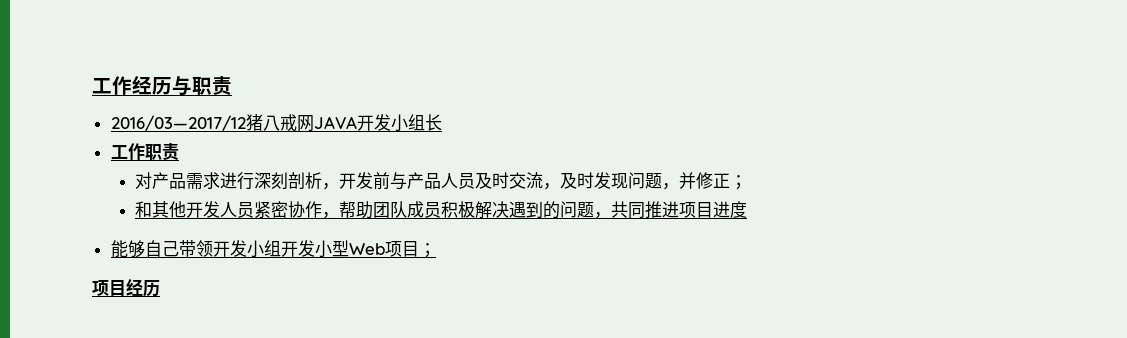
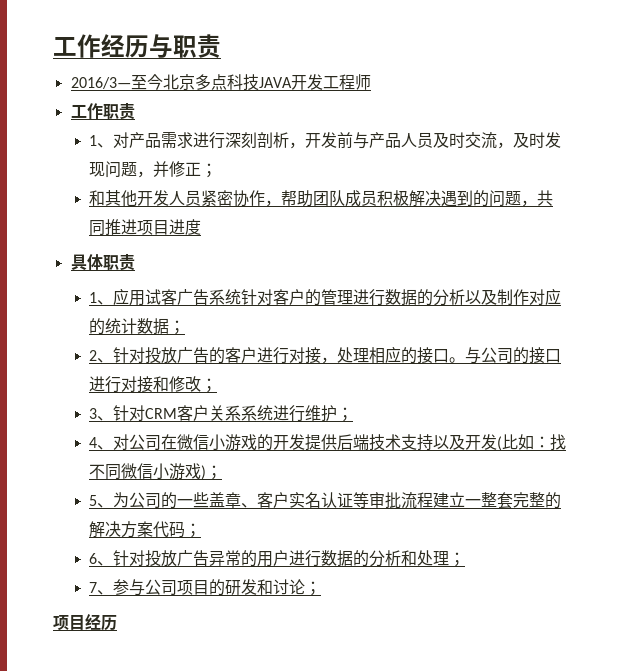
[110,114,314,132] 2016/03—2017/12猪八戒网 -> [70,74,259,91] 2016/3—至今北京多点科技
[390,114,442,132] 小组长 -> [322,74,371,90] 工程师
(179, 152) none -> [89,135,114,148] 1、
[110,240,419,258] 能够自己带领开发小组开发小型Web项目 -> [70,254,135,271] [89,288,562,306] [89,318,186,335] [89,346,562,364] [89,376,218,393] [89,405,354,422] [89,434,567,451] [89,463,223,480] [89,492,562,509] [89,521,202,538] [89,550,466,567] [89,579,306,596] 具体职责 // 1、应用试客广告系统针对客户的管理进行数据的分析以及制作对应的统计数据； // 2、针对投放广告的客户进行对接，处理相应的接口。与公司的接口进行对接和修改； // 3、针对CRM客户关系系统进行维护； // 4、对公司在微信小游戏的开发提供后端技术支持以及开发(比如：找不同微信小游戏)； // 5、为公司的一些盖章、客户实名认证等审批流程建立一整套完整的解决方案代码； // 6、针对投放广告异常的用户进行数据的分析和处理； // 7、参与公司项目的研发和讨论

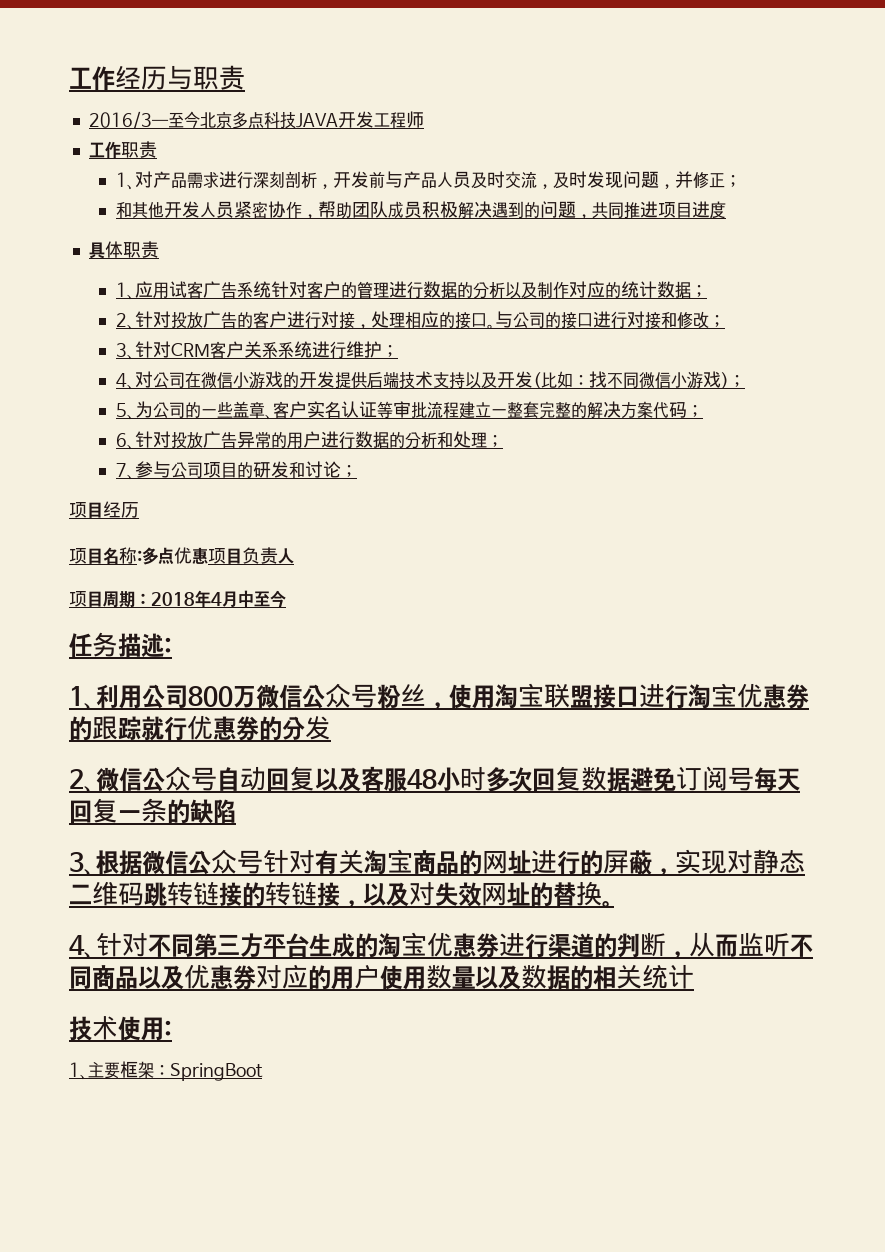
(117, 623) none -> [69,547,294,565] [69,590,286,608] [69,632,172,658] [69,683,809,710] [69,715,331,741] [69,766,800,793] [69,798,236,824] [69,849,805,876] [69,881,614,908] [69,932,813,959] [69,964,694,990] [69,1016,172,1041] [69,1061,263,1081] // 项目名称:多点优惠项目负责人 // 项目周期：2018年4月中至今 // 任务描述: // 1、利用公司800万微信公众号粉丝，使用淘宝联盟接口进行淘宝优惠券的跟踪就行优惠券的分发 // 2、微信公众号自动回复以及客服48小时多次回复数据避免订阅号每天回复一条的缺陷 // 3、根据微信公众号针对有关淘宝商品的网址进行的屏蔽，实现对静态二维码跳转链接的转链接，以及对失效网址的替换。 // 4、针对不同第三方平台生成的淘宝优惠券进行渠道的判断，从而监听不同商品以及优惠券对应的用户使用数量以及数据的相关统计 // 技术使用: // 1、主要框架：SpringBoot

